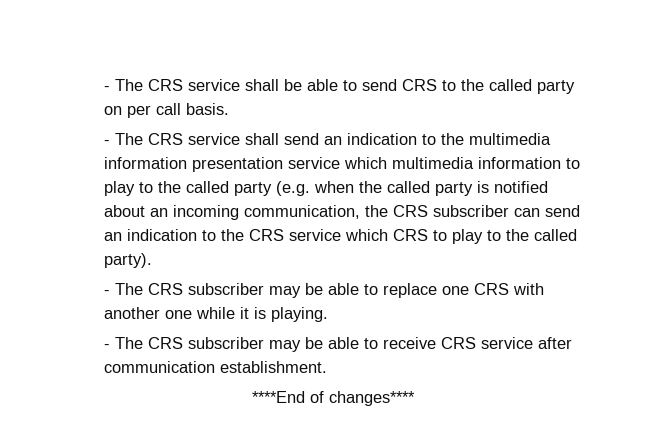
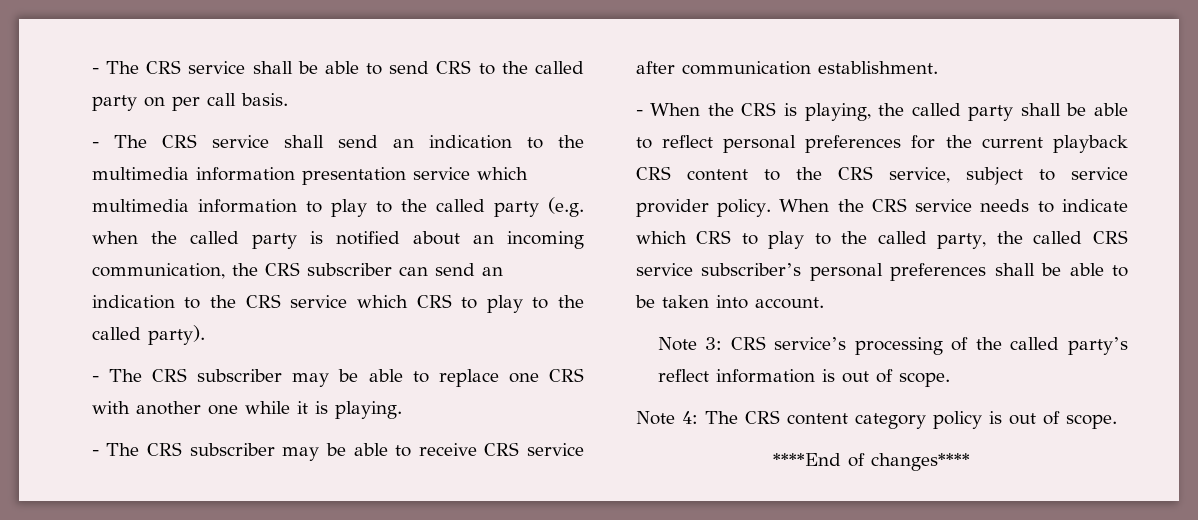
(327, 367) none -> [635,102,1128,121] [635,135,1128,153] [635,166,1128,185] [635,198,1128,217] [635,230,1128,249] [635,263,1129,281] [634,295,824,309] [657,336,1128,355] [657,369,950,387] [635,410,1117,429] // - When the CRS is playing, the called party shall be able to reflect personal preferences for the current playback CRS content to the CRS service, subject to service provider policy. When the CRS service needs to indicate which CRS to play to the called party, the called CRS service subscriber’s personal preferences shall be able to be taken into account. // Note 3: CRS service’s processing of the called party’s reflect information is out of scope. // Note 4: The CRS content category policy is out of scope.

